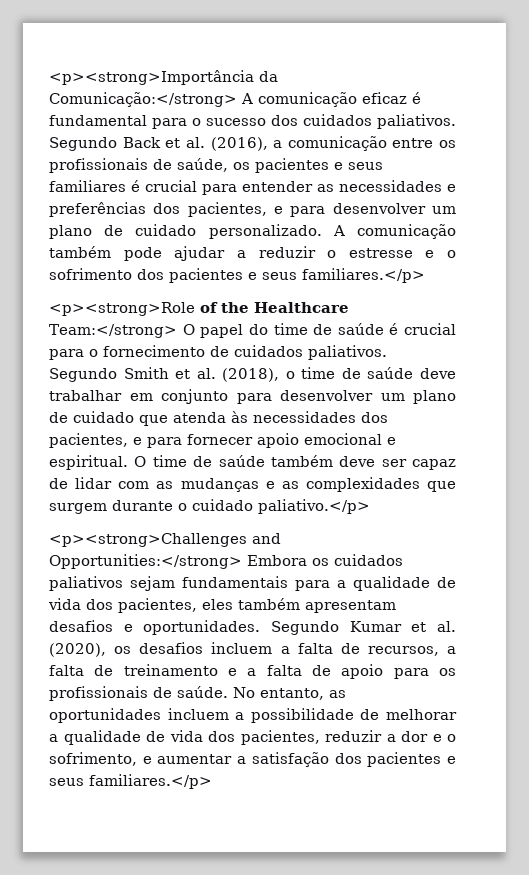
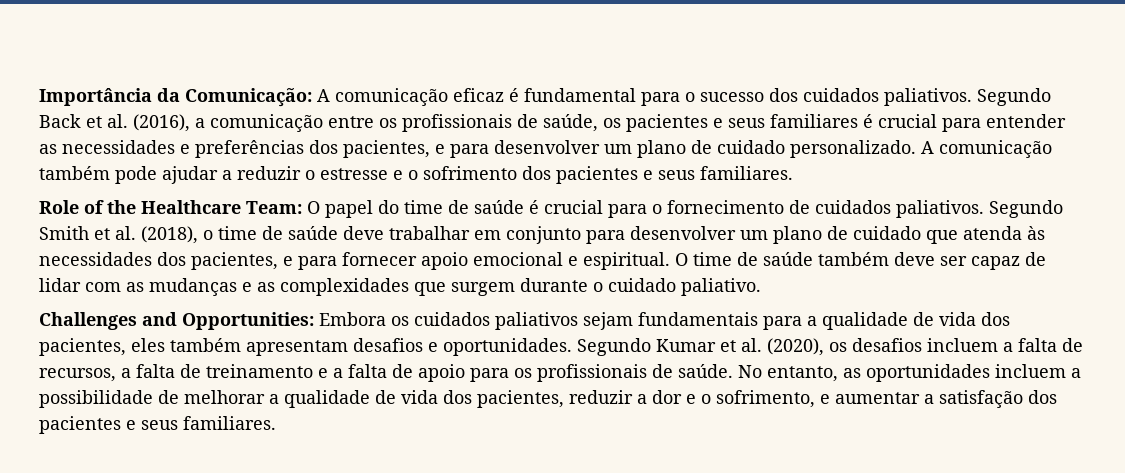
[49,70,278,85] [49,92,237,107] <p><strong>Importância da Comunicação:</strong> -> [39,88,312,107] Importância da Comunicação:
[302,268,425,283] [49,302,195,316] familiares.</p> // <p><strong>Role -> [700,166,793,180] [39,200,79,214] familiares. // Role
[49,324,177,338] Team:</strong> -> [246,201,302,214] Team:
[258,499,370,514] [49,533,281,547] [49,554,242,569] paliativo.</p> // <p><strong>Challenges and Opportunities:</strong> -> [681,278,761,296] [39,312,314,330] paliativo. // Challenges and Opportunities:
[89,774,212,789] familiares.</p> -> [183,416,276,430] familiares.

